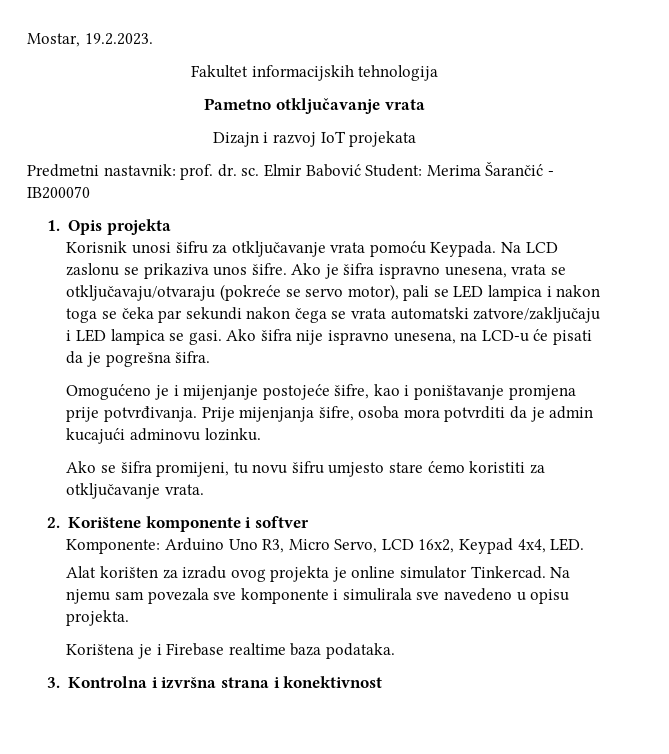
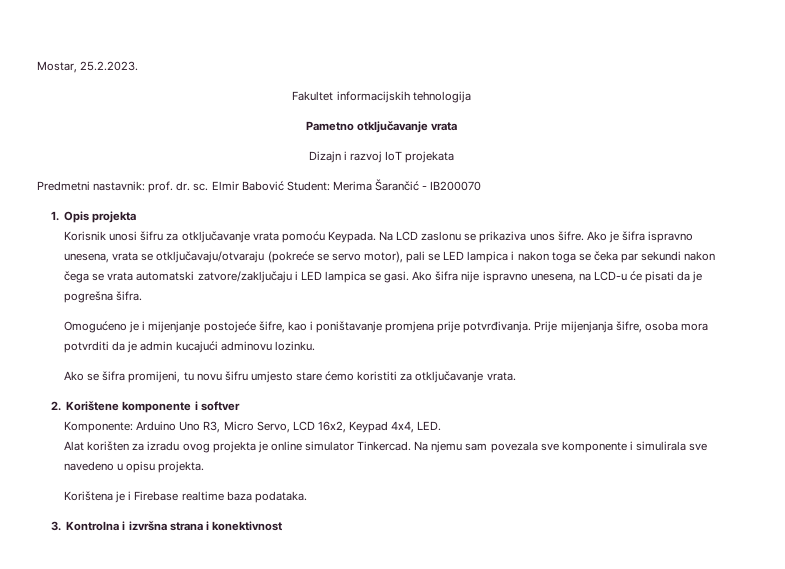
[84,33,153,45] 19.2.2023. -> [80,61,139,71] 25.2.2023.

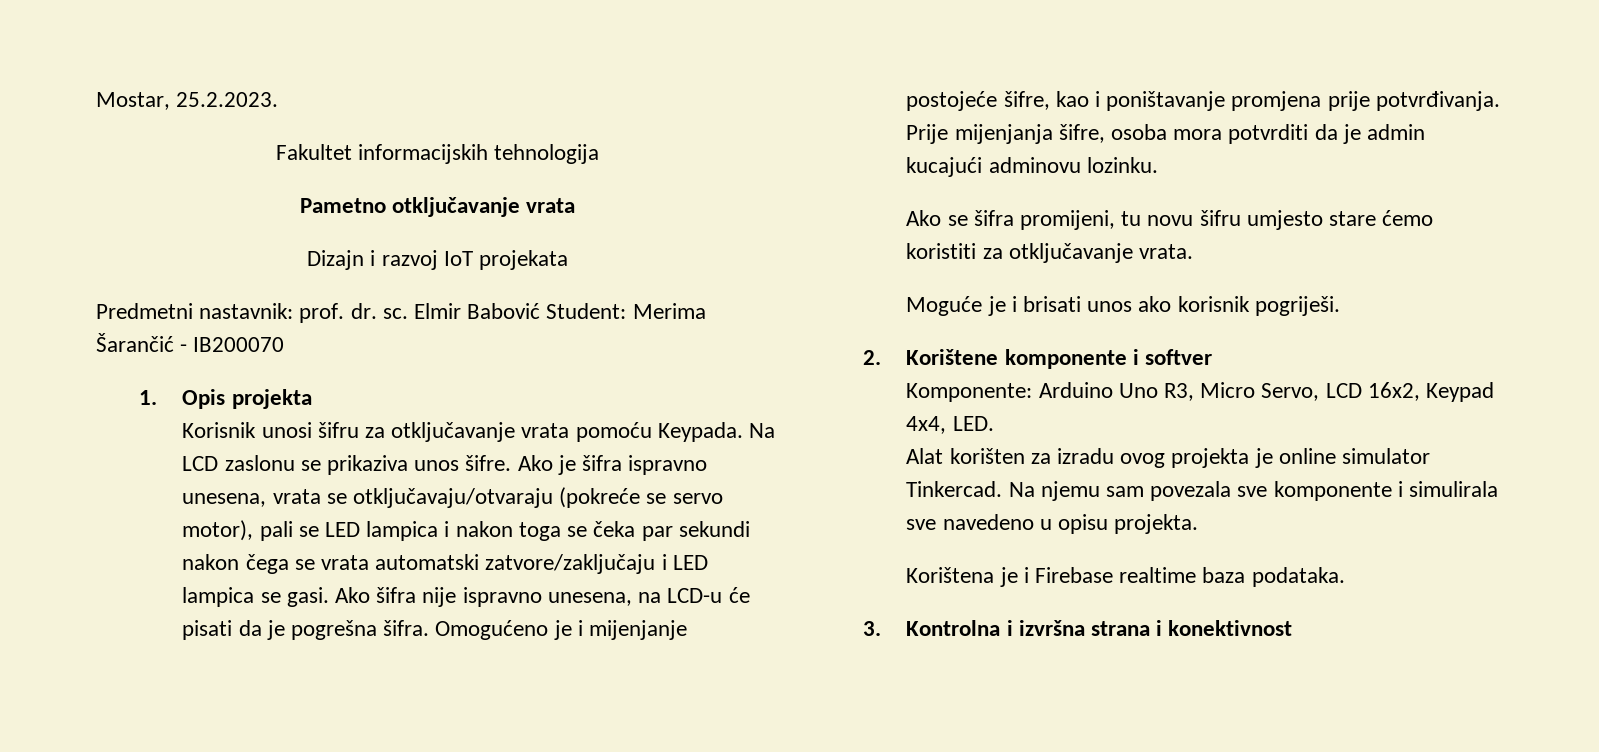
(143, 296) // -> (430, 628) none
(516, 376) none -> [906,296,1340,316] // Moguće je i brisati unos ako korisnik pogriješi.

